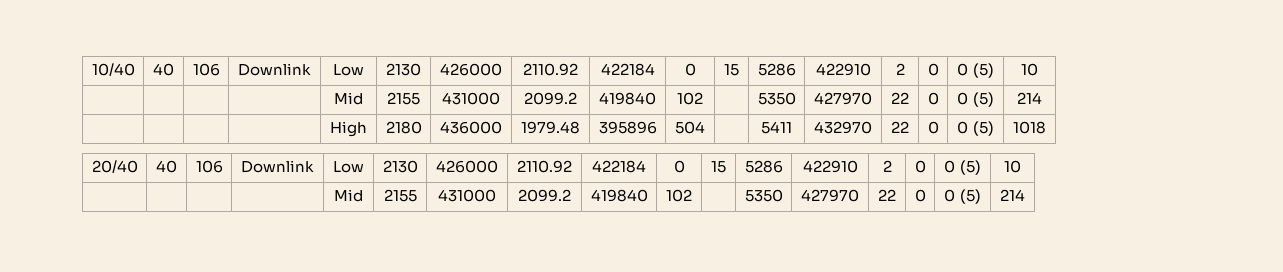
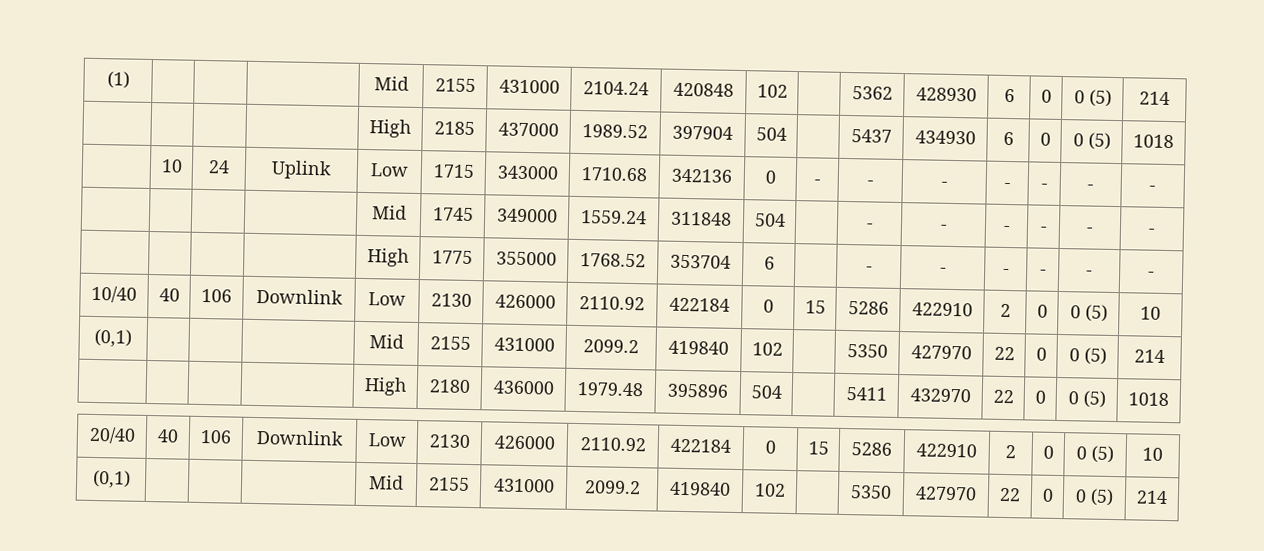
(91, 69) none -> [106,71,130,89] [373,76,409,91] [434,78,476,93] [498,79,560,94] [583,81,649,96] [673,82,734,97] [756,84,788,98] [851,86,893,100] [915,87,977,102] [1003,88,1015,103] [1040,89,1052,103] [1073,89,1112,107] [1139,91,1170,106] [369,119,411,138] [433,121,475,136] [497,122,559,137] [582,124,648,139] [672,125,733,140] [755,127,787,141] [850,129,892,143] [914,130,976,145] [1002,131,1014,146] [1039,132,1051,146] [1072,132,1111,150] [1133,134,1174,149] [160,159,183,173] [208,160,230,174] [271,160,332,180] [370,163,409,177] [432,164,475,179] [496,165,559,180] [581,167,648,182] [671,168,732,183] [764,170,776,184] [813,179,821,185] [866,180,874,186] [940,181,948,187] [1003,182,1011,189] [1040,183,1048,189] [1087,184,1094,190] [1149,185,1156,191] [371,205,407,220] [431,207,474,222] [495,208,558,223] [580,210,647,225] [670,211,732,226] [753,213,786,227] [865,223,874,229] [939,224,948,230] [1002,225,1010,232] [1039,226,1047,232] [1086,227,1093,233] [1148,228,1155,234] [367,248,409,267] [431,250,473,265] [495,251,557,266] [580,253,646,268] [670,254,731,269] [763,256,775,270] [865,266,873,272] [939,267,947,273] [1002,268,1010,275] [1039,269,1047,275] [1086,270,1093,276] [1148,271,1155,277] (1) | | | | Mid | 2155 | 431000 | 2104.24 | 420848 | 102 | | 5362 | 428930 | 6 | 0 | 0 (5) | 214 // | | | | High | 2185 | 437000 | 1989.52 | 397904 | 504 | | 5437 | 434930 | 6 | 0 | 0 (5) | 1018 // | 10 | 24 | Uplink | Low | 1715 | 343000 | 1710.68 | 342136 | 0 | - | - | - | - | - | - | - // | | | | Mid | 1745 | 349000 | 1559.24 | 311848 | 504 | | - | - | - | - | - | - // | | | | High | 1775 | 355000 | 1768.52 | 353704 | 6 | | - | - | - | - | - | - //
(1038, 69) none -> [94,328,132,348] (0,1)
(1021, 166) none -> [91,469,131,489] (0,1)

